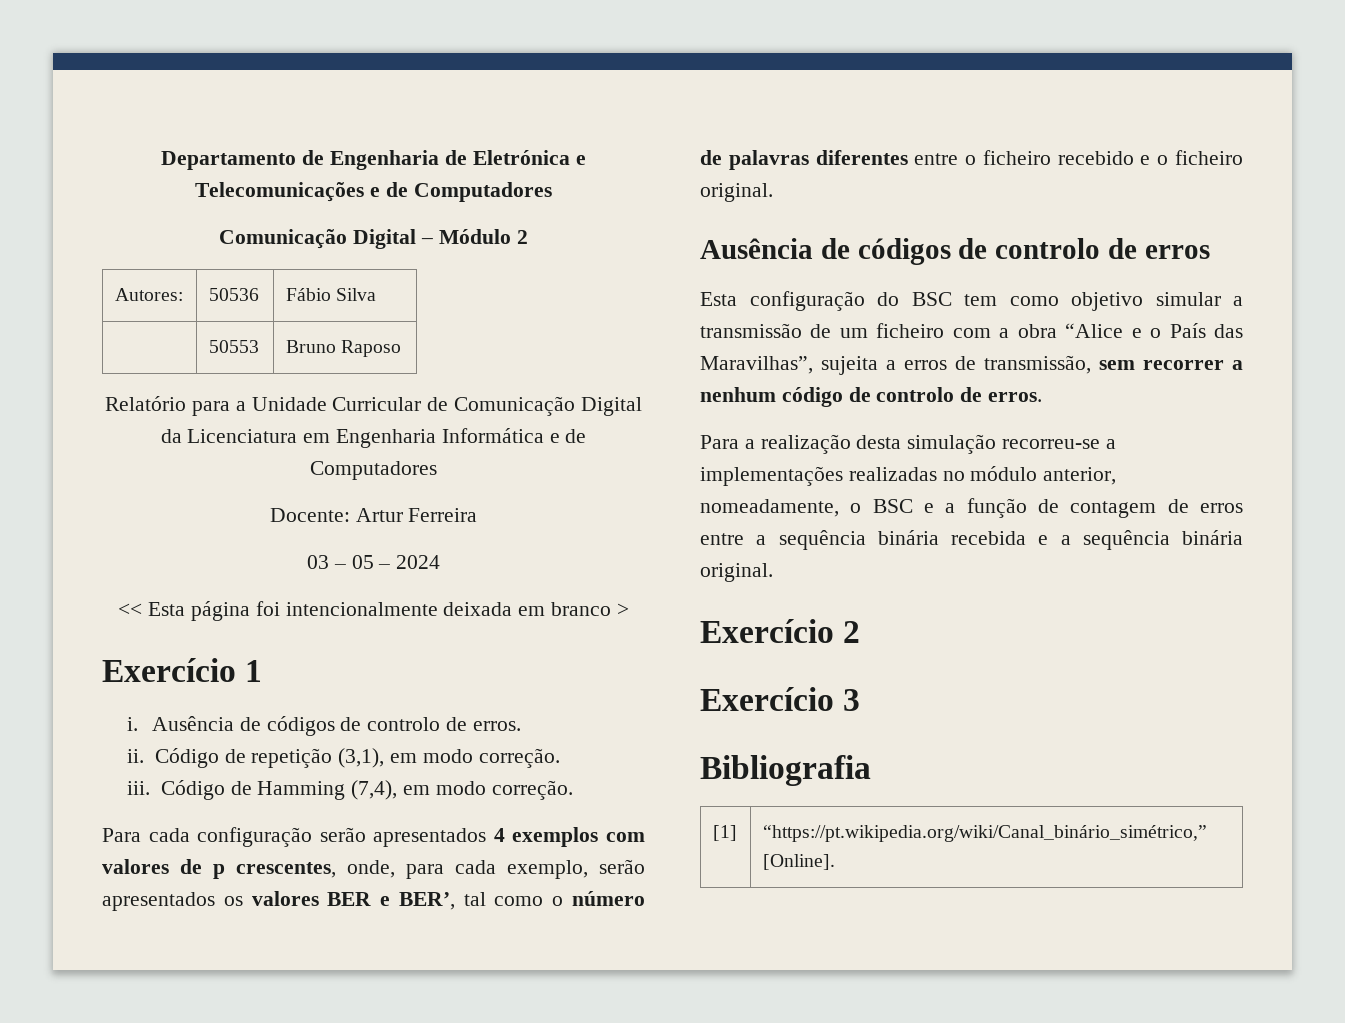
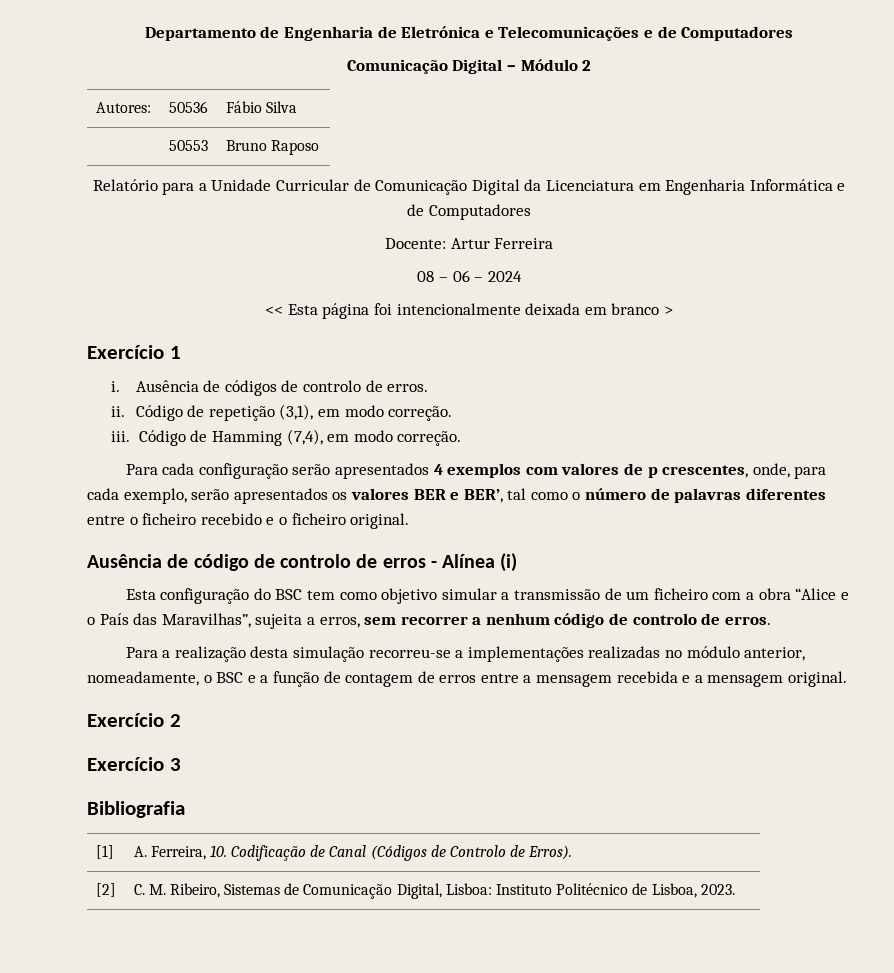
[306,555,374,569] 03 – 05 -> [417,270,470,282] 08 – 06
[857,238,951,265] códigos -> [193,554,249,571] código
(1210, 252) none -> [430,553,518,572] - Alínea (i)
[904,355,1091,374] erros de transmissão, -> [319,617,360,628] erros,
[778,530,939,550] sequência binária -> [536,674,613,687] mensagem
[1082,530,1243,550] sequência binária -> [707,674,784,687] mensagem
[762,825,1207,842] [762,854,835,870] “https://pt.wikipedia.org/wiki/Canal_binário_simétrico,” [Online]. -> [133,845,573,861] [95,883,116,897] [133,883,735,899] A. Ferreira, 10. Codificação de Canal (Códigos de Controlo de Erros). // [2] | C. M. Ribeiro, Sistemas de Comunicação Digital, Lisboa: Instituto Politécnico de Lisboa, 2023.

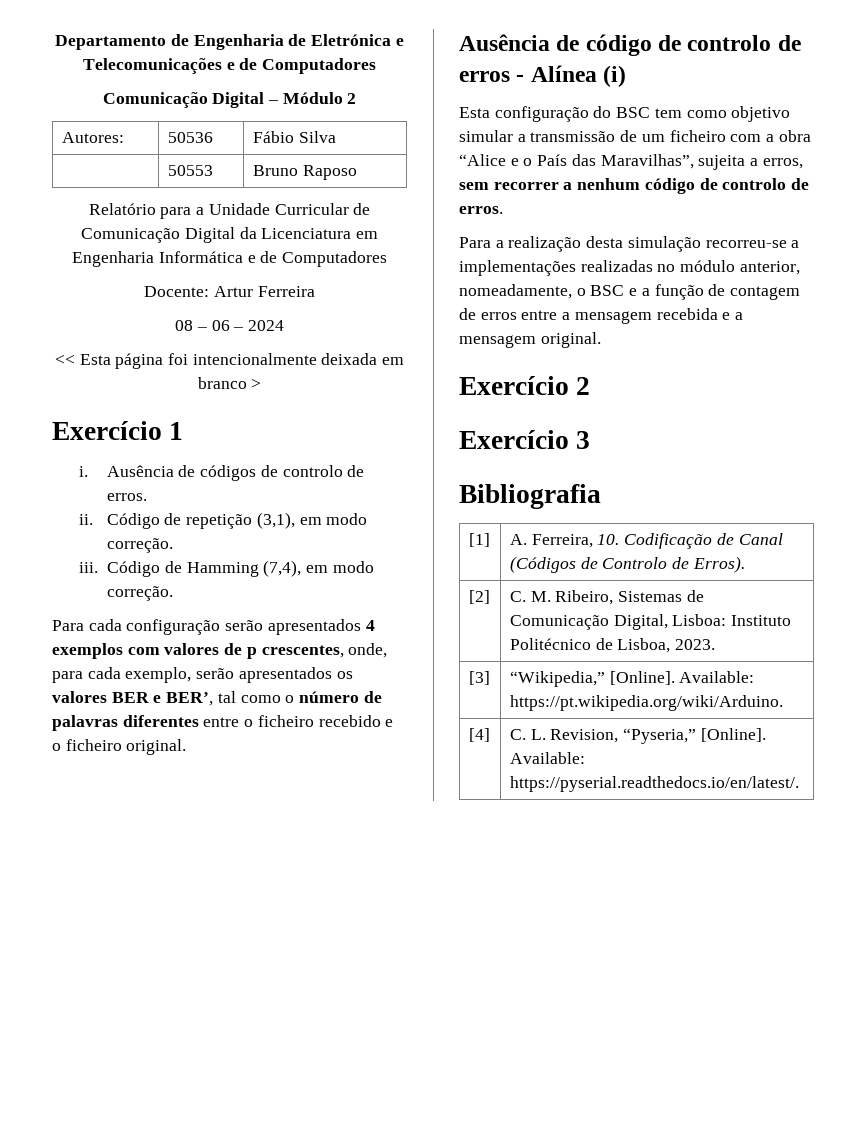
(735, 889) none -> [468,671,490,685] [509,671,755,687] [509,695,783,711] [468,728,490,742] [509,728,766,744] [509,752,585,764] [509,776,799,792] // [3] | “Wikipedia,” [Online]. Available: https://pt.wikipedia.org/wiki/Arduino. // [4] | C. L. Revision, “Pyseria,” [Online]. Available: https://pyserial.readthedocs.io/en/latest/.

